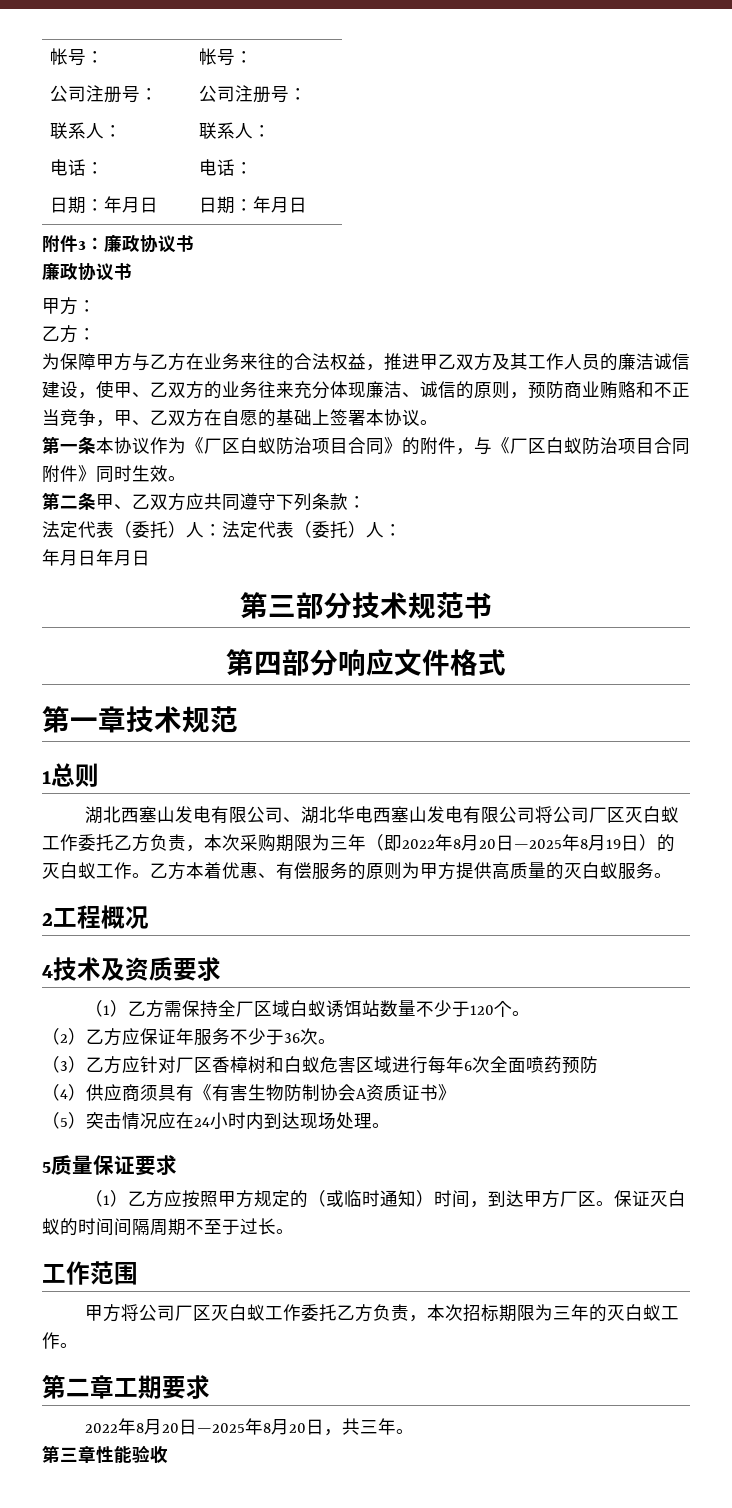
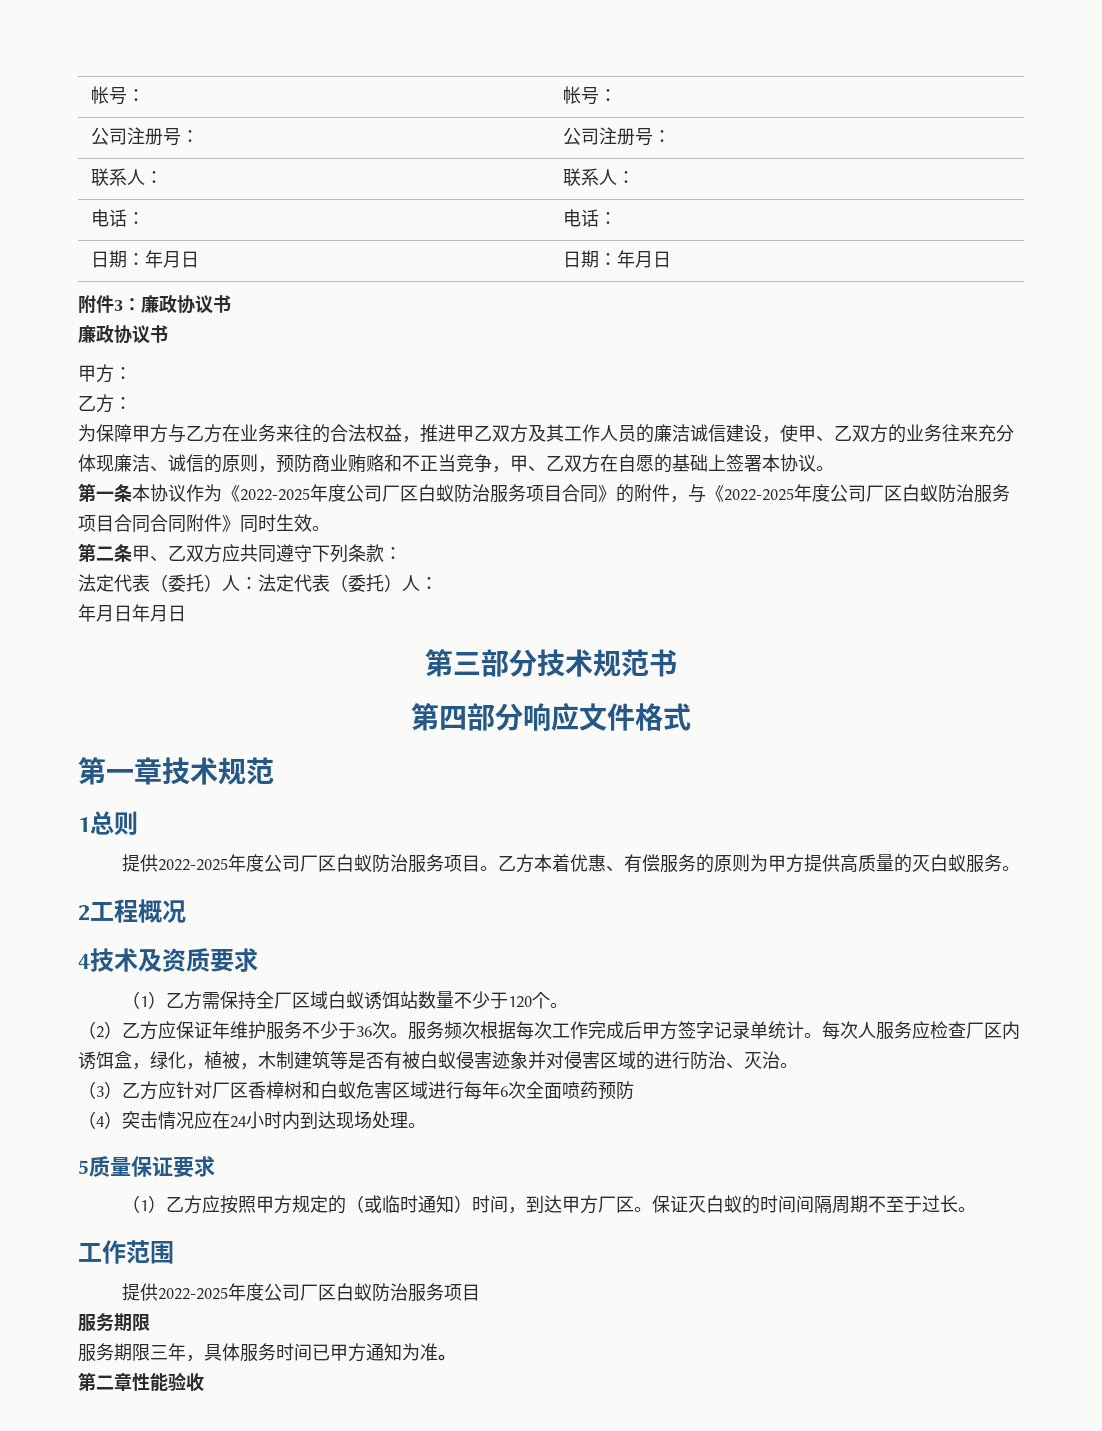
[204,437,312,455] 厂区白蚁防治 -> [240,484,526,503] 2022-2025年度公司厂区白蚁防治服务
[510,437,690,455] 厂区白蚁防治项目合同 -> [724,484,1010,503] [78,514,186,533] 2022-2025年度公司厂区白蚁防治服务项目合同合同
[84,806,679,824] [42,834,675,852] [42,862,132,879] 湖北西塞山发电有限公司、湖北华电西塞山发电有限公司将公司厂区灭白蚁工作委托乙方负责，本次采购期限为三年（即2022年8月20日—2025年8月19日）的灭白蚁工作 -> [122,854,481,873] 提供2022-2025年度公司厂区白蚁防治服务项目
(194, 1036) none -> [230,1021,266,1039] 维护
(336, 1041) none -> [408,1021,1020,1040] [78,1050,798,1070] 服务频次根据每次工作完成后甲方签字记录单统计。每次人服务应检查厂区内诱饵盒，绿化，植被，木制建筑等是否有被白蚁侵害迹象并对侵害区域的进行防治、灭治。
[86,1084,456,1102] [42,1112,86,1129] 供应商须具有《有害生物防制协会A资质证书》 // （5） -> (122, 1120) none
[84,1304,679,1322] [42,1332,78,1349] [42,1375,210,1399] [84,1418,414,1436] [42,1445,78,1463] 甲方将公司厂区灭白蚁工作委托乙方负责，本次招标期限为三年的灭白蚁工作。 // 第二章工期要求 // 2022年8月20日—2025年8月20日，共三年。 // 第三 -> [122,1283,481,1302] [78,1313,150,1332] [78,1343,456,1362] [78,1372,114,1391] 提供2022-2025年度公司厂区白蚁防治服务项目 // 服务期限 // 服务期限三年，具体服务时间已甲方通知为准。 // 第二

